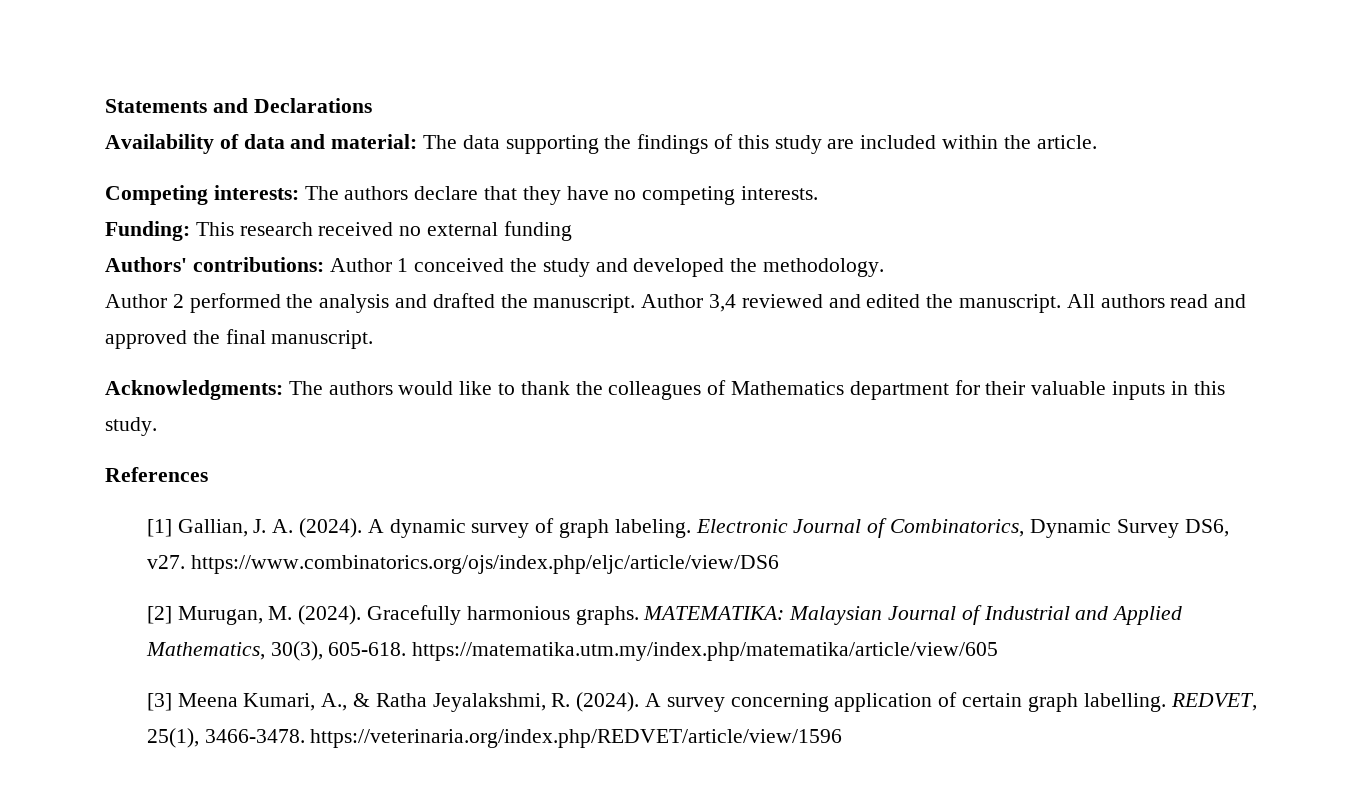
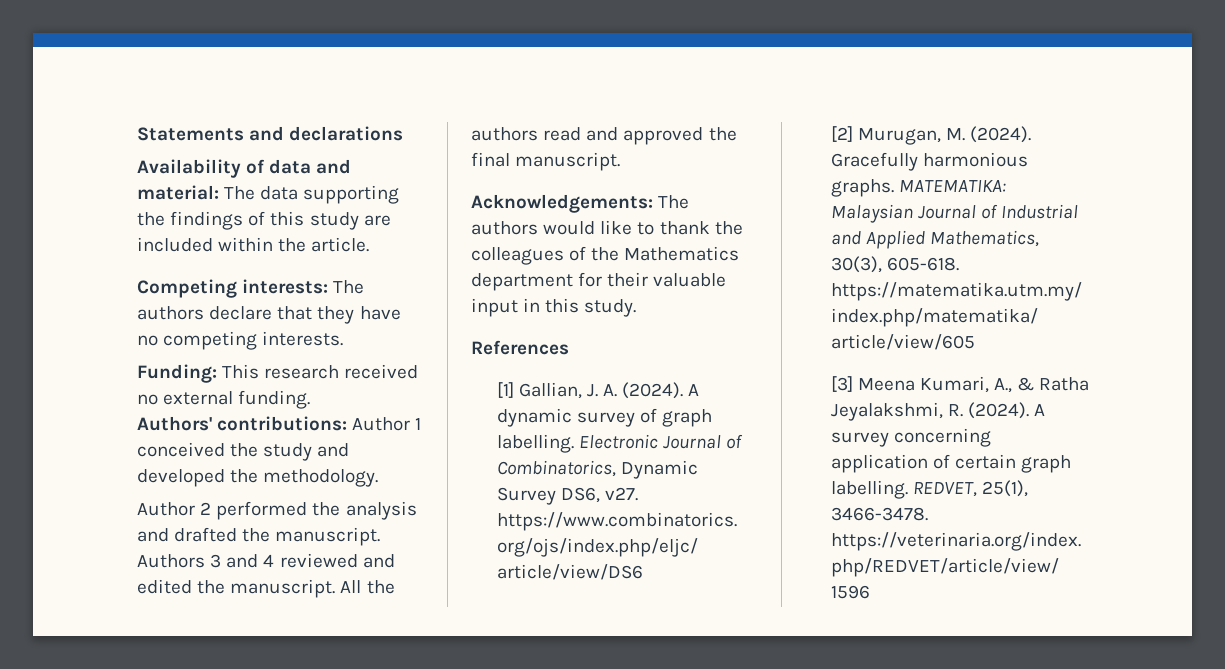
[253,98,372,113] Declarations -> [289,126,404,141] declarations
[503,221,572,241] funding -> [238,390,311,409] funding.
[641,294,737,312] Author 3,4 -> [137,554,275,568] Authors 3 and 4
(1095, 301) none -> [366,580,395,594] the
[105,380,283,400] Acknowledgments: -> [471,194,653,213] Acknowledgements:
(727, 387) none -> [591,247,620,261] the
[1112,381,1166,400] inputs -> [471,298,518,317] input
[614,519,691,538] labeling. -> [496,434,574,453] labelling.

